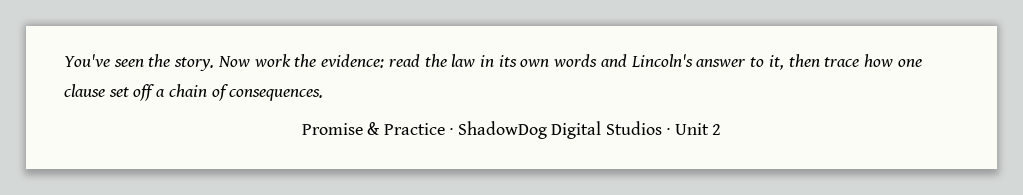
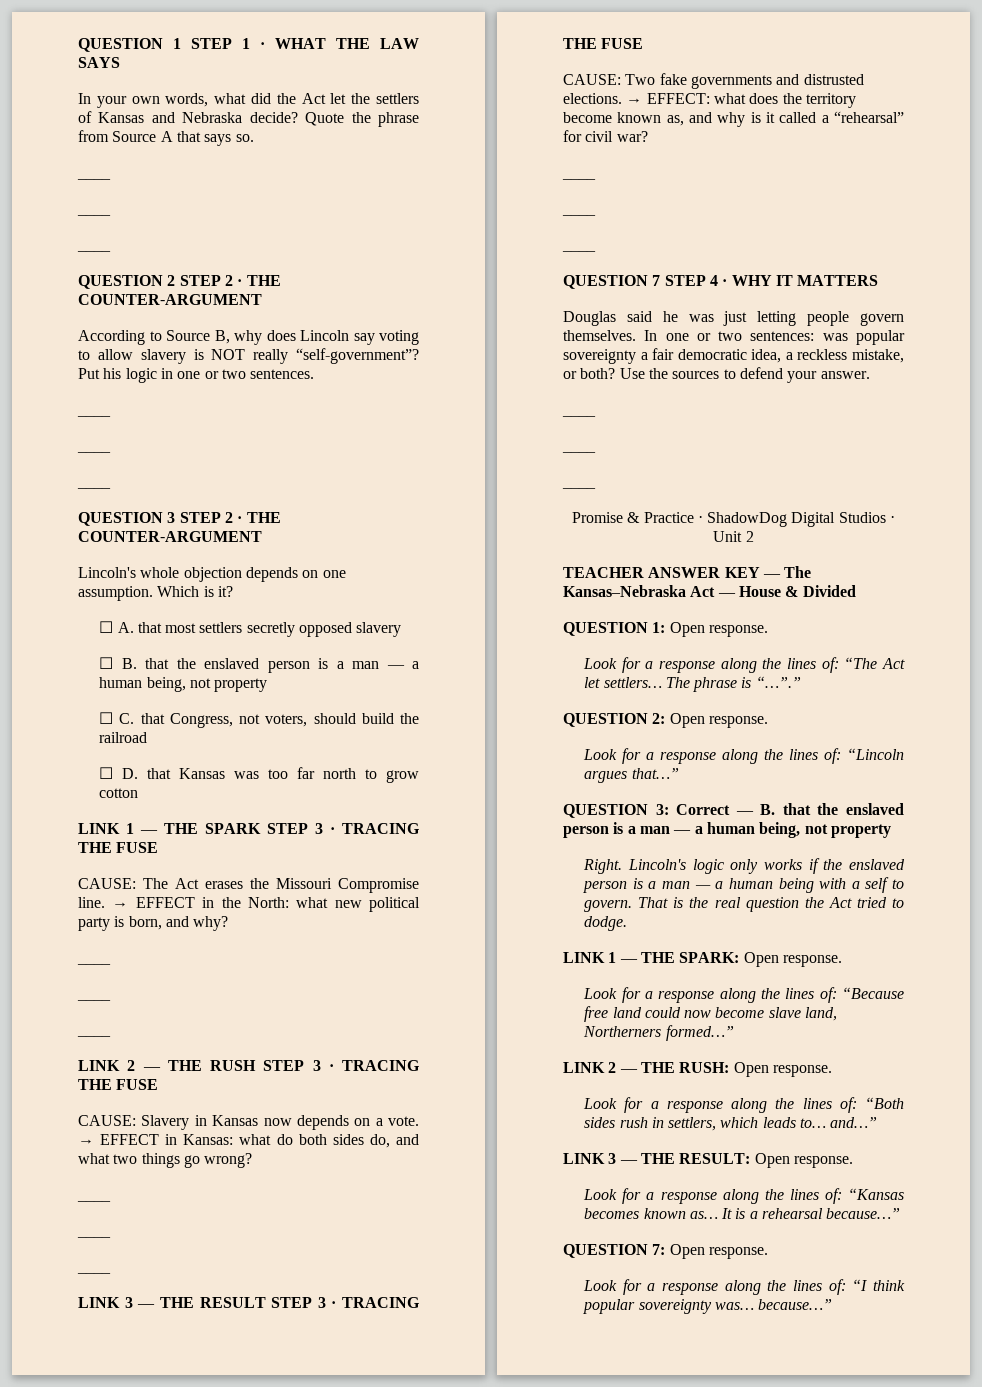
[64,54,922,71] [64,84,324,101] You've seen the story. Now work the evidence: read the law in its own words and Lincoln's answer to it, then trace how one clause set off a chain of consequences. -> [78,38,419,52] [78,57,120,68] [78,93,420,108] [78,111,419,127] [78,130,254,146] [77,178,111,180] [77,214,111,216] [77,250,111,252] [78,275,281,289] [78,294,262,305] [78,330,419,345] [78,348,419,364] [78,368,315,383] [77,415,111,417] [77,451,111,453] [77,487,111,489] [78,512,281,526] [78,531,262,542] [78,567,346,582] [78,586,233,601] [99,621,402,637] [99,657,420,673] [99,677,268,692] [99,712,419,728] [99,732,148,743] [99,767,419,783] [99,788,139,798] [78,823,420,834] [78,842,159,853] [78,878,419,893] [78,897,420,912] [78,916,229,931] [77,963,111,965] [77,999,111,1001] [77,1035,111,1037] [78,1060,420,1071] [78,1079,159,1090] [78,1115,419,1130] [78,1134,419,1148] [78,1153,253,1168] [77,1200,111,1202] [77,1236,111,1238] [77,1272,111,1274] [78,1297,420,1308] [563,38,644,49] [563,73,864,89] [563,93,856,108] [563,111,904,127] [563,130,648,142] [562,178,596,180] [562,214,596,216] [562,250,596,252] [563,275,879,289] [563,311,904,326] [563,330,905,345] [563,348,904,364] [563,367,870,383] [562,415,596,417] [562,451,596,453] [562,487,596,489] QUESTION 1 STEP 1 · WHAT THE LAW SAYS // In your own words, what did the Act let the settlers of Kansas and Nebraska decide? Quote the phrase from Source A that says so. // ____ // ____ // ____ // QUESTION 2 STEP 2 · THE COUNTER-ARGUMENT // According to Source B, why does Lincoln say voting to allow slavery is NOT really “self-government”? Put his logic in one or two sentences. // ____ // ____ // ____ // QUESTION 3 STEP 2 · THE COUNTER-ARGUMENT // Lincoln's whole objection depends on one assumption. Which is it? // ☐ A. that most settlers secretly opposed slavery // ☐ B. that the enslaved person is a man — a human being, not property // ☐ C. that Congress, not voters, should build the railroad // ☐ D. that Kansas was too far north to grow cotton // LINK 1 — THE SPARK STEP 3 · TRACING THE FUSE // CAUSE: The Act erases the Missouri Compromise line. → EFFECT in the North: what new political party is born, and why? // ____ // ____ // ____ // LINK 2 — THE RUSH STEP 3 · TRACING THE FUSE // CAUSE: Slavery in Kansas now depends on a vote. → EFFECT in Kansas: what do both sides do, and what two things go wrong? // ____ // ____ // ____ // LINK 3 — THE RESULT STEP 3 · TRACING THE FUSE // CAUSE: Two fake governments and distrusted elections. → EFFECT: what does the territory become known as, and why is it called a “rehearsal” for civil war? // ____ // ____ // ____ // QUESTION 7 STEP 4 · WHY IT MATTERS // Douglas said he was just letting people govern themselves. In one or two sentences: was popular sovereignty a fair democratic idea, a reckless mistake, or both? Use the sources to defend your answer. // ____ // ____ // ____
(722, 129) none -> [563,566,812,578] [563,585,856,597] [563,622,768,637] [583,657,905,673] [584,676,801,692] [563,713,768,728] [583,748,904,764] [584,768,679,783] [563,803,904,818] [563,822,891,838] [583,858,905,874] [583,877,904,893] [584,897,904,912] [584,916,628,931] [563,952,842,967] [583,987,904,1003] [584,1006,838,1022] [583,1025,734,1041] [563,1062,832,1077] [583,1097,904,1113] [584,1117,878,1131] [563,1153,853,1168] [583,1188,904,1204] [584,1208,901,1219] [563,1244,768,1259] [583,1279,905,1295] [583,1299,833,1314] // TEACHER ANSWER KEY — The Kansas–Nebraska Act — House & Divided // QUESTION 1: Open response. // Look for a response along the lines of: “The Act let settlers… The phrase is “…”.” // QUESTION 2: Open response. // Look for a response along the lines of: “Lincoln argues that…” // QUESTION 3: Correct — B. that the enslaved person is a man — a human being, not property // Right. Lincoln's logic only works if the enslaved person is a man — a human being with a self to govern. That is the real question the Act tried to dodge. // LINK 1 — THE SPARK: Open response. // Look for a response along the lines of: “Because free land could now become slave land, Northerners formed…” // LINK 2 — THE RUSH: Open response. // Look for a response along the lines of: “Both sides rush in settlers, which leads to… and…” // LINK 3 — THE RESULT: Open response. // Look for a response along the lines of: “Kansas becomes known as… It is a rehearsal because…” // QUESTION 7: Open response. // Look for a response along the lines of: “I think popular sovereignty was… because…”

